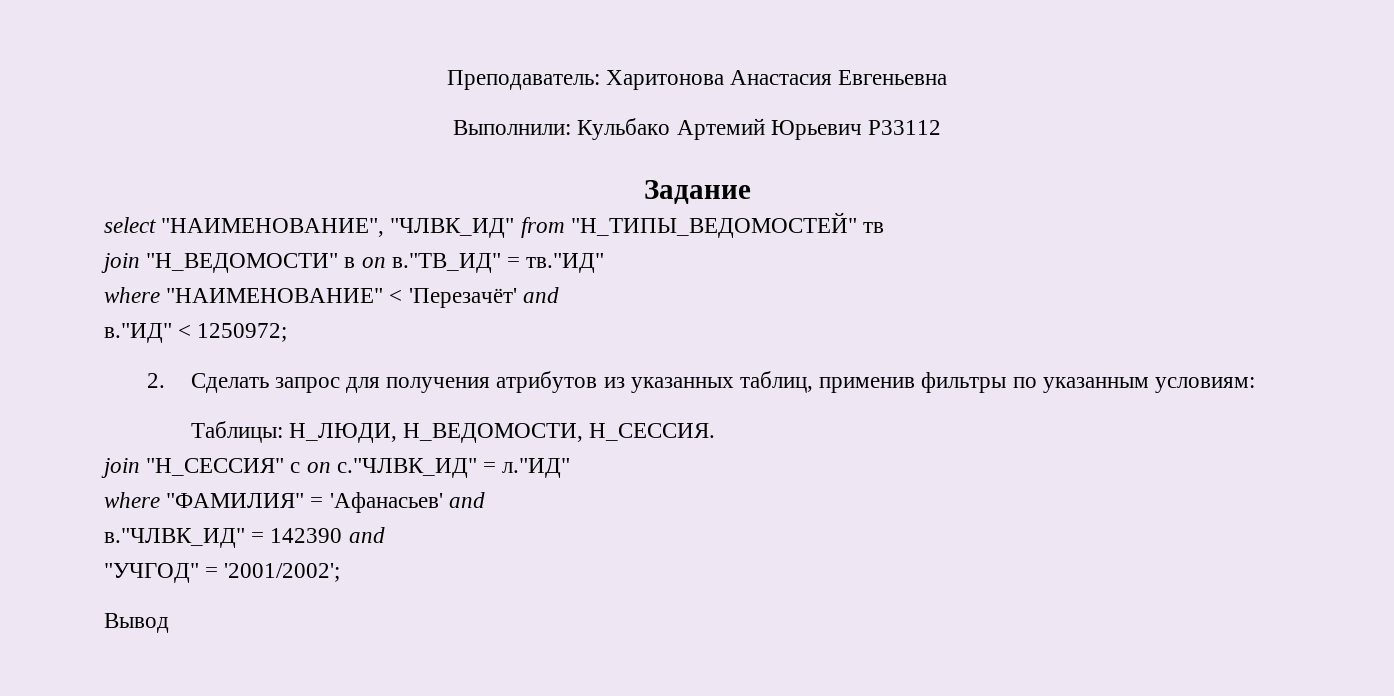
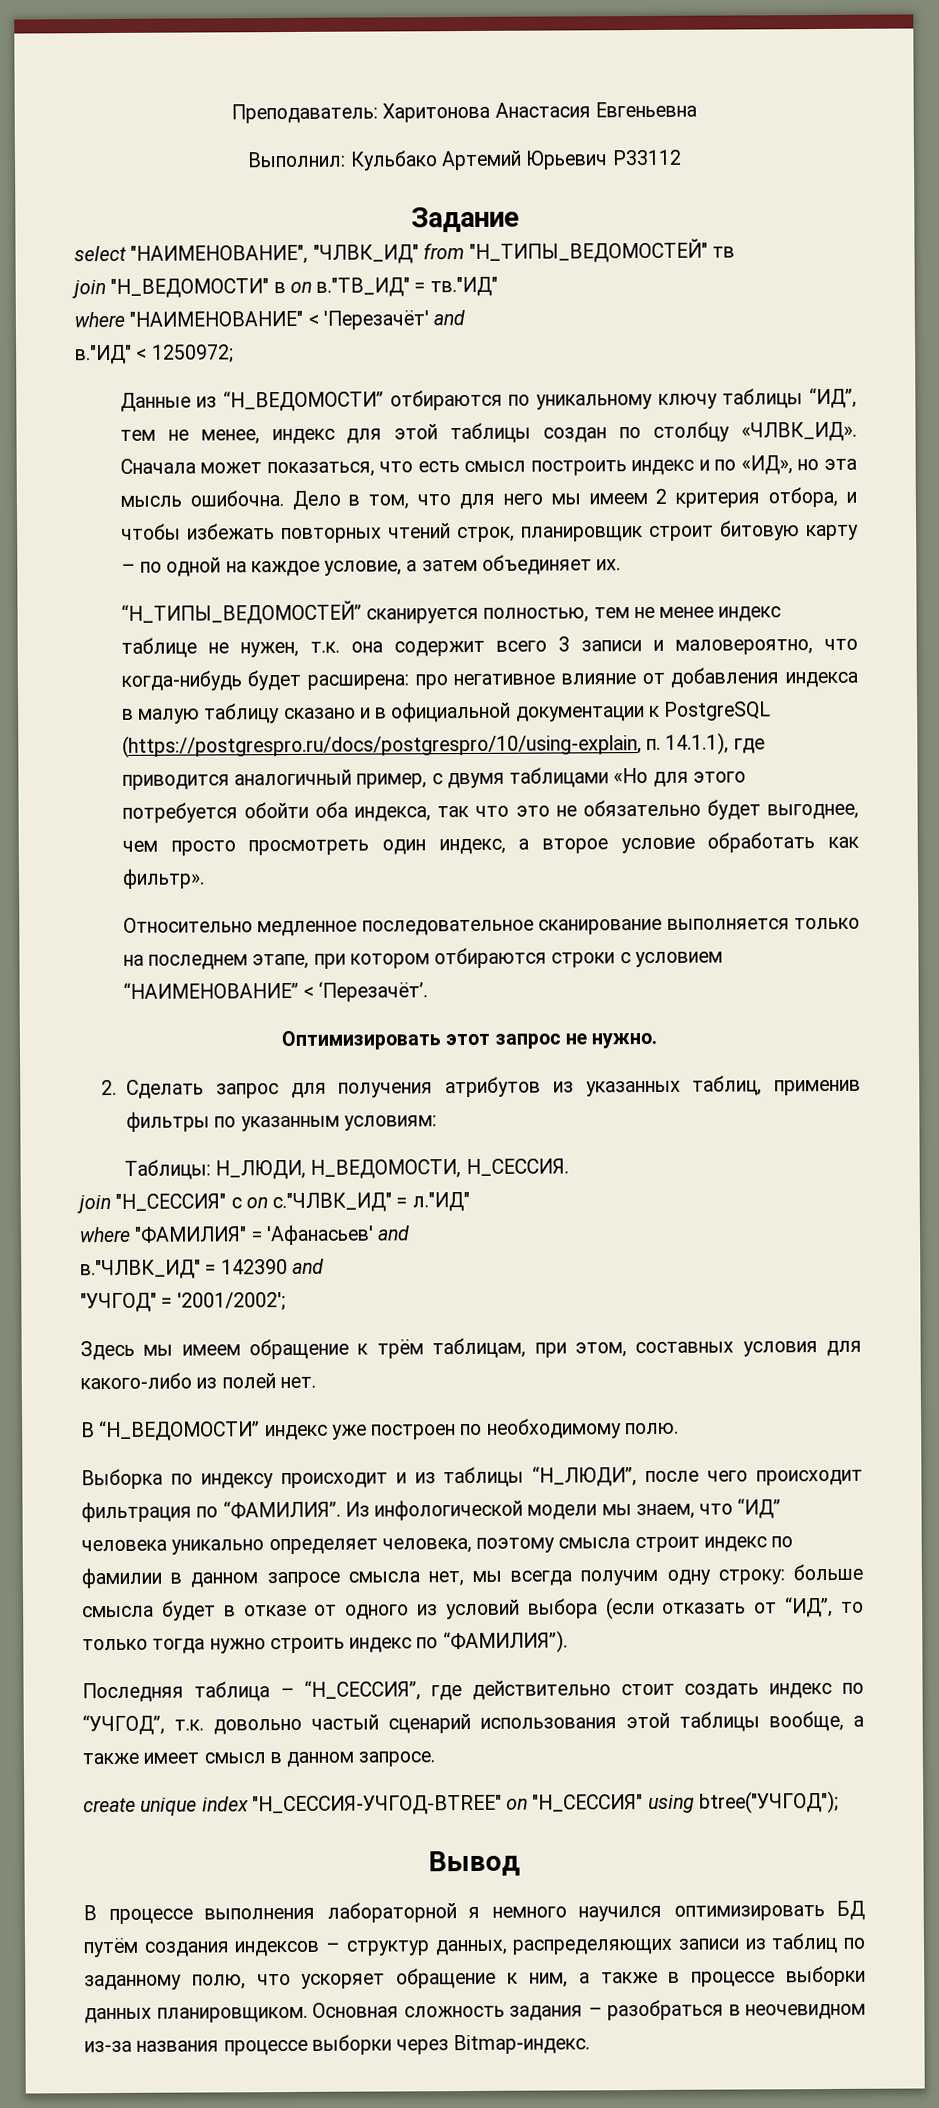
[453,120,572,135] Выполнили: -> [247,151,347,168] Выполнил:
(288, 332) none -> [119,387,857,412] [119,421,858,445] [119,455,857,478] [119,486,857,510] [120,520,859,544] [120,554,622,577] [120,600,782,625] [120,636,858,658] [120,667,858,691] [121,701,772,724] [121,732,765,758] [121,767,746,790] [121,799,859,823] [121,832,860,856] [121,868,205,889] [122,917,860,937] [122,947,723,970] [122,981,429,1002] [280,1030,658,1051] // Данные из “Н_ВЕДОМОСТИ” отбираются по уникальному ключу таблицы “ИД”, тем не менее, индекс для этой таблицы создан по столбцу «ЧЛВК_ИД». Сначала может показаться, что есть смысл построить индекс и по «ИД», но эта мысль ошибочна. Дело в том, что для него мы имеем 2 критерия отбора, и чтобы избежать повторных чтений строк, планировщик строит битовую карту – по одной на каждое условие, а затем объединяет их. // “Н_ТИПЫ_ВЕДОМОСТЕЙ” сканируется полностью, тем не менее индекс таблице не нужен, т.к. она содержит всего 3 записи и маловероятно, что когда-нибудь будет расширена: про негативное влияние от добавления индекса в малую таблицу сказано и в официальной документации к PostgreSQL (https://postgrespro.ru/docs/postgrespro/10/using-explain, п. 14.1.1), где приводится аналогичный пример, с двумя таблицами «Но для этого потребуется обойти оба индекса, так что это не обязательно будет выгоднее, чем просто просмотреть один индекс, а второе условие обработать как фильтр». // Относительно медленное последовательное сканирование выполняется только на последнем этапе, при котором отбираются строки с условием “НАИМЕНОВАНИЕ” < ‘Перезачёт’. // Оптимизировать этот запрос не нужно.
[104,613,169,633] Вывод -> [80,1337,863,1361] [80,1372,316,1390] [81,1418,679,1442] [81,1466,863,1490] [81,1498,782,1523] [81,1536,794,1555] [81,1563,863,1589] [82,1596,864,1621] [82,1630,568,1654] [82,1680,865,1703] [82,1710,864,1736] [82,1751,436,1768] [83,1790,839,1816] [428,1850,520,1877] [83,1900,865,1925] [83,1932,867,1958] [84,1965,867,1991] [84,1999,866,2024] [84,2034,591,2056] Здесь мы имеем обращение к трём таблицам, при этом, составных условия для какого-либо из полей нет. // В “Н_ВЕДОМОСТИ” индекс уже построен по необходимому полю. // Выборка по индексу происходит и из таблицы “Н_ЛЮДИ”, после чего происходит фильтрация по “ФАМИЛИЯ”. Из инфологической модели мы знаем, что “ИД” человека уникально определяет человека, поэтому смысла строит индекс по фамилии в данном запросе смысла нет, мы всегда получим одну строку: больше смысла будет в отказе от одного из условий выбора (если отказать от “ИД”, то только тогда нужно строить индекс по “ФАМИЛИЯ”). // Последняя таблица – “Н_СЕССИЯ”, где действительно стоит создать индекс по “УЧГОД”, т.к. довольно частый сценарий использования этой таблицы вообще, а также имеет смысл в данном запросе. // create unique index "Н_СЕССИЯ-УЧГОД-BTREE" on "Н_СЕССИЯ" using btree("УЧГОД"); // Вывод // В процессе выполнения лабораторной я немного научился оптимизировать БД путём создания индексов – структур данных, распределяющих записи из таблиц по заданному полю, что ускоряет обращение к ним, а также в процессе выборки данных планировщиком. Основная сложность задания – разобраться в неочевидном из-за названия процессе выборки через Bitmap-индекс.

